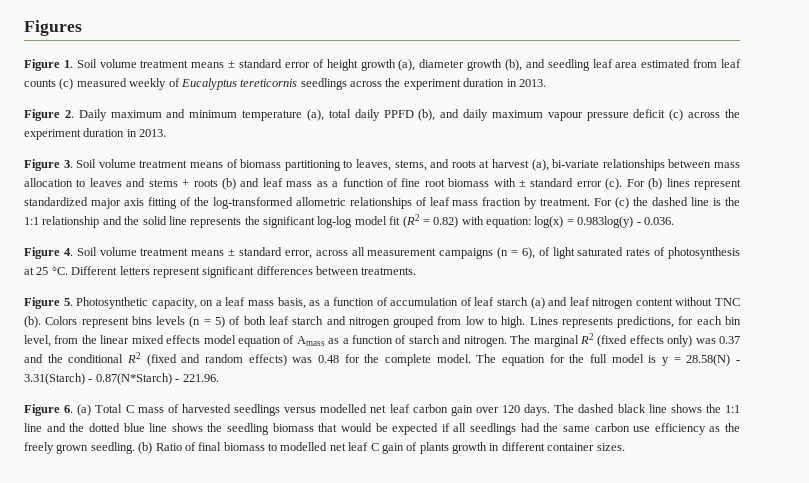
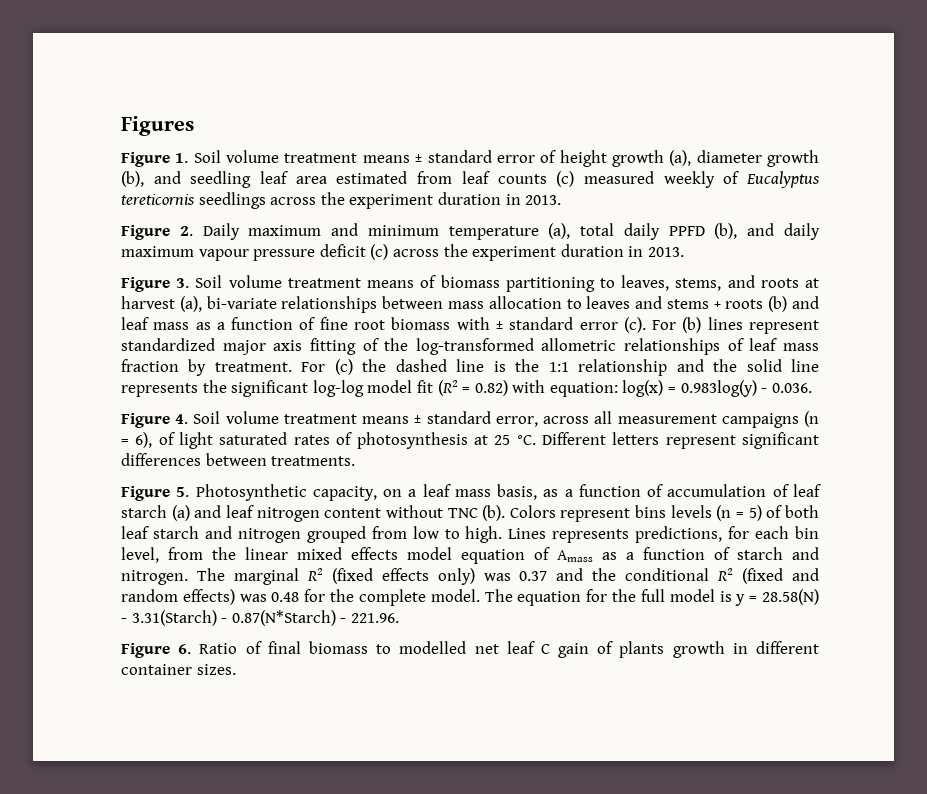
[77,404,740,416] [24,423,740,435] [24,442,153,454] (a) Total C mass of harvested seedlings versus modelled net leaf carbon gain over 120 days. The dashed black line shows the 1:1 line and the dotted blue line shows the seedling biomass that would be expected if all seedlings had the same carbon use efficiency as the freely grown seedling. (b) -> (192, 649) none

